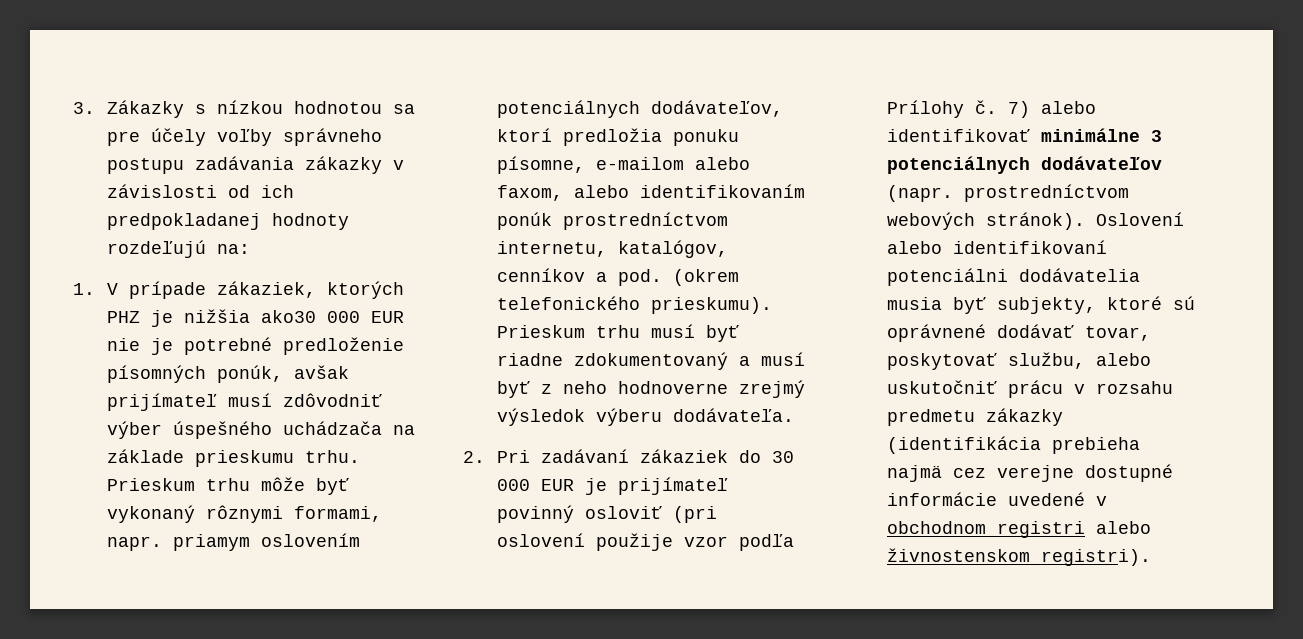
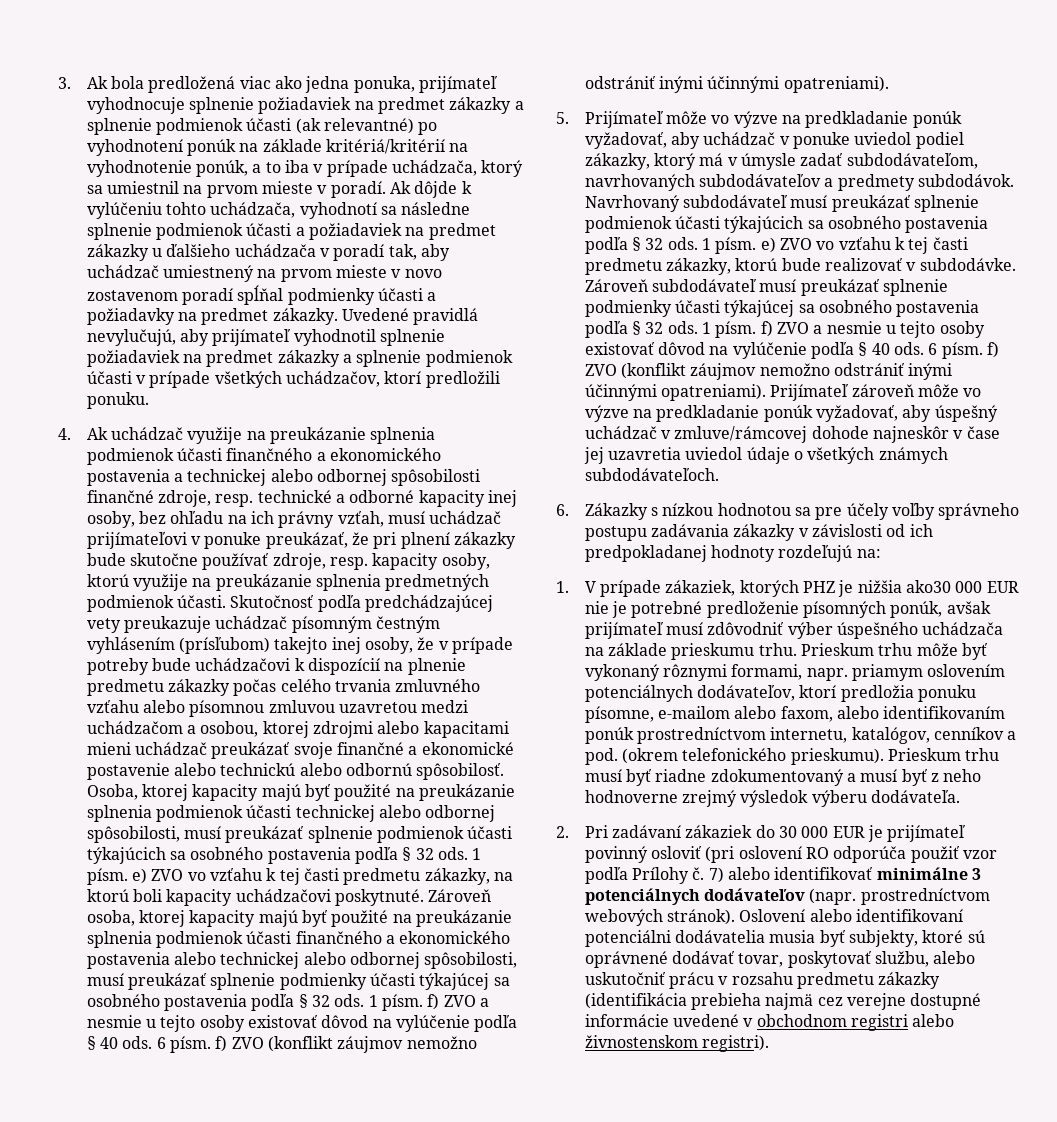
(95, 108) none -> [86,76,497,93] [86,97,524,114] [86,118,438,135] [86,139,469,156] [86,160,524,177] [86,181,472,198] [86,202,471,219] [86,223,496,240] [86,244,450,261] [86,265,442,282] [86,285,437,305] [86,308,479,325] [86,329,446,346] [86,350,513,367] [86,371,500,388] [86,392,149,409] [58,427,436,444] [86,448,442,465] [86,469,481,486] [86,490,517,507] [86,511,502,528] [86,532,516,549] [86,553,490,570] [86,574,490,591] [86,595,494,612] [86,616,441,633] [86,637,513,654] [86,658,466,675] [86,679,481,696] [86,700,469,717] [86,721,509,738] [86,742,514,759] [86,763,505,780] [86,784,515,801] [86,805,496,822] [86,826,513,843] [86,847,482,864] [86,868,513,885] [86,889,492,906] [86,910,512,927] [86,931,511,948] [86,952,518,969] [86,973,510,990] [86,994,489,1011] [86,1015,518,1032] [86,1036,477,1053] [584,76,889,93] [556,111,962,128] [584,132,964,149] [584,153,978,170] [584,174,1015,191] [584,195,980,212] [584,216,989,233] [584,237,968,254] [584,258,1016,275] [584,279,949,296] [584,300,980,317] [584,321,985,338] [584,342,999,359] [584,363,953,380] [584,384,982,401] [584,405,998,422] [584,426,1000,443] [583,447,948,464] [584,468,719,481] [556,504,569,516] Ak bola predložená viac ako jedna ponuka, prijímateľ vyhodnocuje splnenie požiadaviek na predmet zákazky a splnenie podmienok účasti (ak relevantné) po vyhodnotení ponúk na základe kritériá/kritérií na vyhodnotenie ponúk, a to iba v prípade uchádzača, ktorý sa umiestnil na prvom mieste v poradí. Ak dôjde k vylúčeniu tohto uchádzača, vyhodnotí sa následne splnenie podmienok účasti a požiadaviek na predmet zákazky u ďalšieho uchádzača v poradí tak, aby uchádzač umiestnený na prvom mieste v novo zostavenom poradí spĺňal podmienky účasti a požiadavky na predmet zákazky. Uvedené pravidlá nevylučujú, aby prijímateľ vyhodnotil splnenie požiadaviek na predmet zákazky a splnenie podmienok účasti v prípade všetkých uchádzačov, ktorí predložili ponuku. // 4. Ak uchádzač využije na preukázanie splnenia podmienok účasti finančného a ekonomického postavenia a technickej alebo odbornej spôsobilosti finančné zdroje, resp. technické a odborné kapacity inej osoby, bez ohľadu na ich právny vzťah, musí uchádzač prijímateľovi v ponuke preukázať, že pri plnení zákazky bude skutočne používať zdroje, resp. kapacity osoby, ktorú využije na preukázanie splnenia predmetných podmienok účasti. Skutočnosť podľa predchádzajúcej vety preukazuje uchádzač písomným čestným vyhlásením (prísľubom) takejto inej osoby, že v prípade potreby bude uchádzačovi k dispozícií na plnenie predmetu zákazky počas celého trvania zmluvného vzťahu alebo písomnou zmluvou uzavretou medzi uchádzačom a osobou, ktorej zdrojmi alebo kapacitami mieni uchádzač preukázať svoje finančné a ekonomické postavenie alebo technickú alebo odbornú spôsobilosť. Osoba, ktorej kapacity majú byť použité na preukázanie splnenia podmienok účasti technickej alebo odbornej spôsobilosti, musí preukázať splnenie podmienok účasti týkajúcich sa osobného postavenia podľa § 32 ods. 1 písm. e) ZVO vo vzťahu k tej časti predmetu zákazky, na ktorú boli kapacity uchádzačovi poskytnuté. Zároveň osoba, ktorej kapacity majú byť použité na preukázanie splnenia podmienok účasti finančného a ekonomického postavenia alebo technickej alebo odbornej spôsobilosti, musí preukázať splnenie podmienky účasti týkajúcej sa osobného postavenia podľa § 32 ods. 1 písm. f) ZVO a nesmie u tejto osoby existovať dôvod na vylúčenie podľa § 40 ods. 6 písm. f) ZVO (konflikt záujmov nemožno odstrániť inými účinnými opatreniami). // 5. Prijímateľ môže vo výzve na predkladanie ponúk vyžadovať, aby uchádzač v ponuke uviedol podiel zákazky, ktorý má v úmysle zadať subdodávateľom, navrhovaných subdodávateľov a predmety subdodávok. Navrhovaný subdodávateľ musí preukázať splnenie podmienok účasti týkajúcich sa osobného postavenia podľa § 32 ods. 1 písm. e) ZVO vo vzťahu k tej časti predmetu zákazky, ktorú bude realizovať v subdodávke. Zároveň subdodávateľ musí preukázať splnenie podmienky účasti týkajúcej sa osobného postavenia podľa § 32 ods. 1 písm. f) ZVO a nesmie u tejto osoby existovať dôvod na vylúčenie podľa § 40 ods. 6 písm. f) ZVO (konflikt záujmov nemožno odstrániť inými účinnými opatreniami). Prijímateľ zároveň môže vo výzve na predkladanie ponúk vyžadovať, aby úspešný uchádzač v zmluve/rámcovej dohode najneskôr v čase jej uzavretia uviedol údaje o všetkých známych subdodávateľoch. // 6.
[595,533,673,551] použije -> [806,846,960,863] RO odporúča použiť

